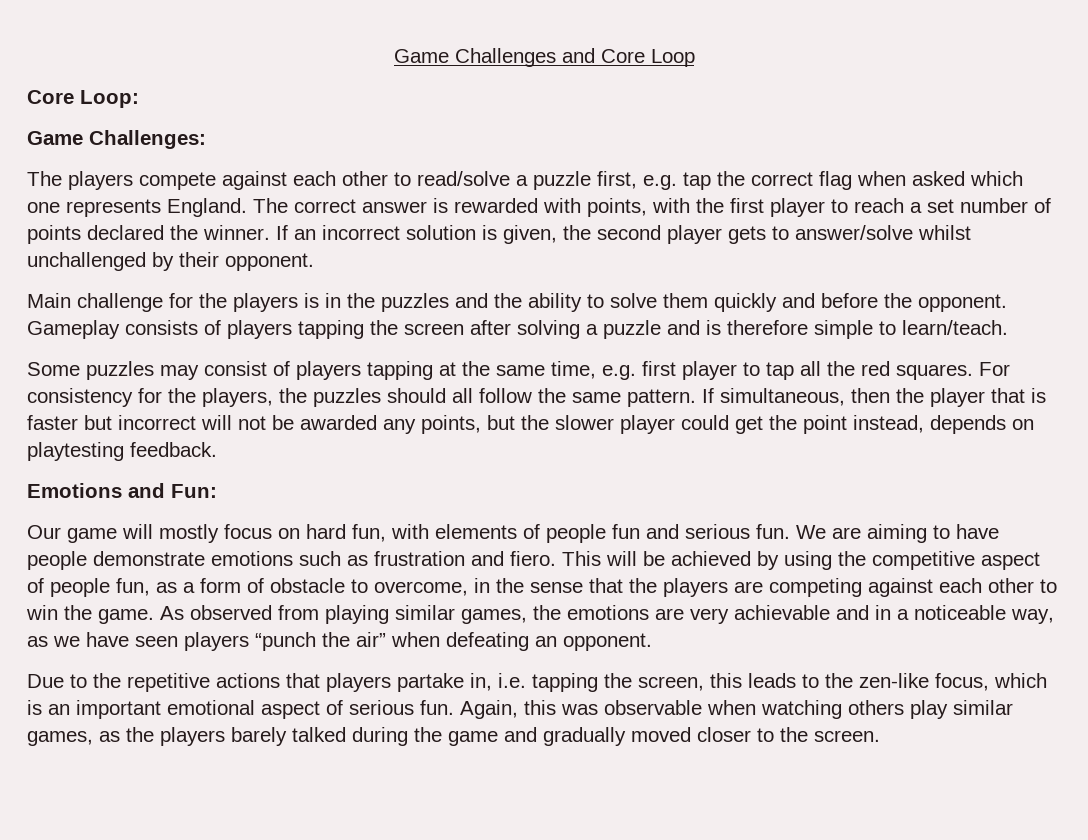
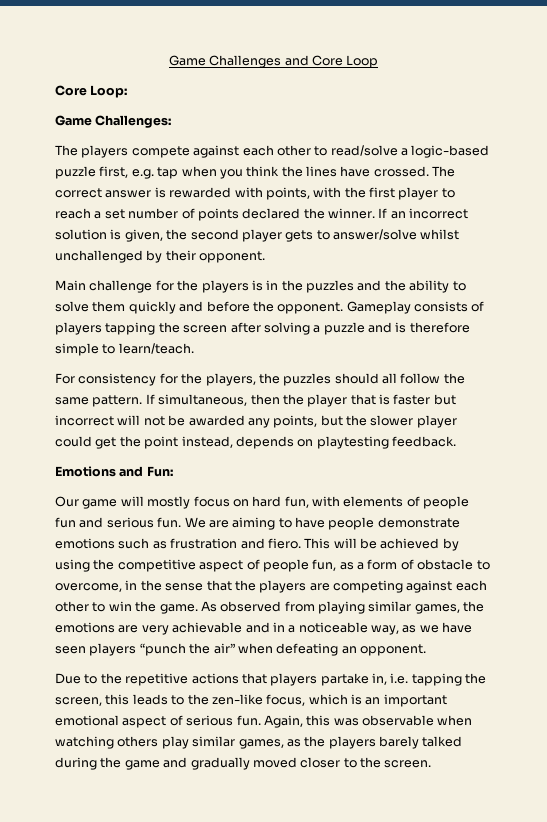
(528, 180) none -> [411,145,490,158] logic-based
[717,171,1023,190] [27,198,247,217] the correct flag when asked which one represents England. -> [181,166,429,179] when you think the lines have crossed.
[27,361,973,380] Some puzzles may consist of players tapping at the same time, e.g. first player to tap all the red squares. -> (194, 348) none

